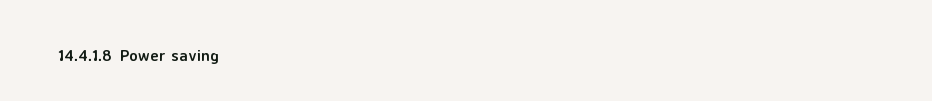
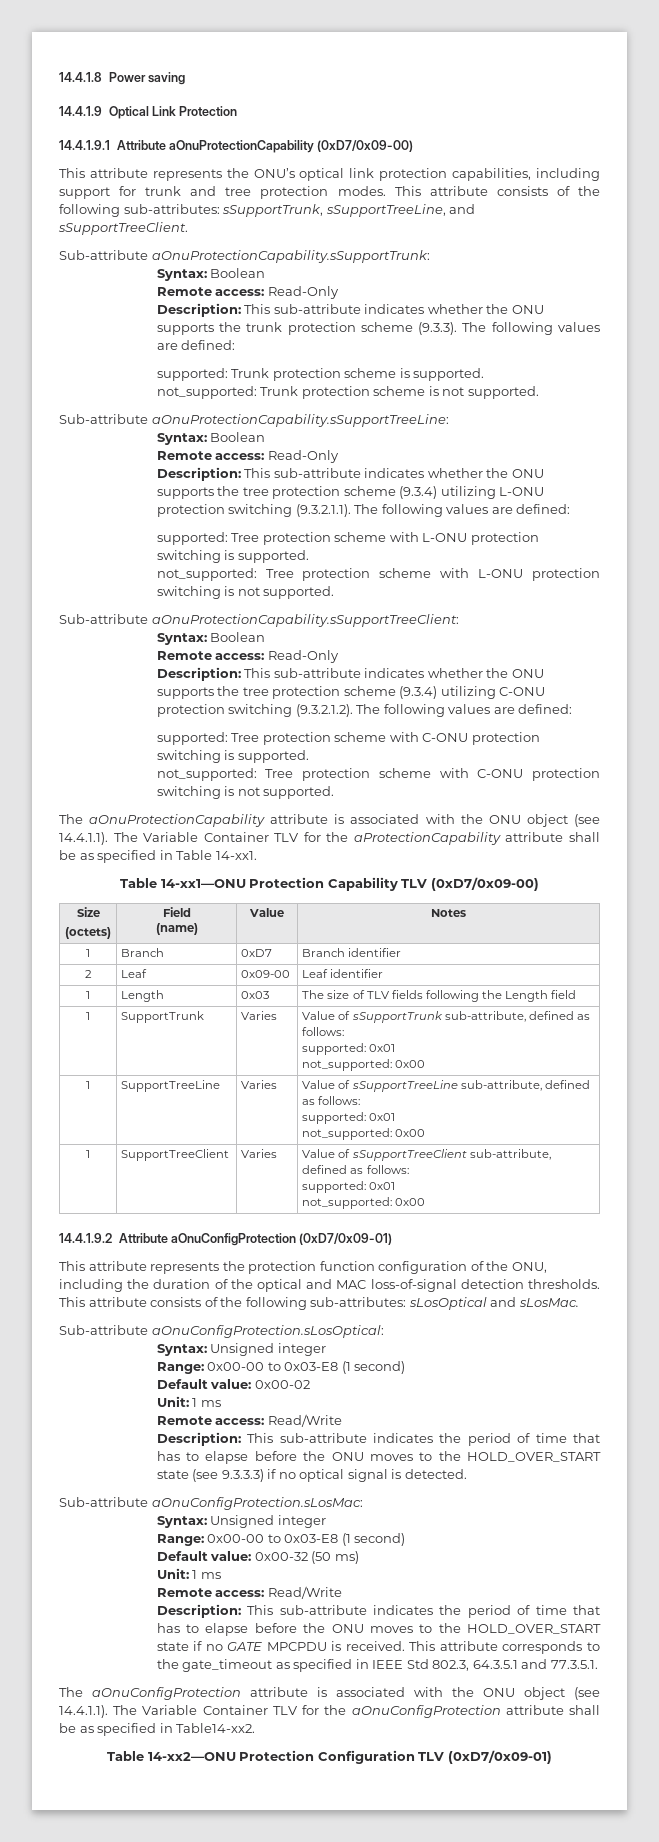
(219, 57) none -> [59,106,238,119] [59,140,414,153] [59,168,601,181] [59,186,600,199] [59,204,476,217] [58,222,188,235] [59,250,430,263] [156,268,266,281] [156,286,339,299] [156,303,544,317] [156,322,601,335] [156,340,236,350] [156,368,485,381] [156,386,539,399] [59,414,449,427] [156,432,266,445] [156,450,339,463] [156,467,544,481] [156,486,545,499] [156,504,571,517] [156,532,539,545] [156,550,309,563] [156,568,600,581] [156,586,335,599] [59,614,459,627] [156,632,266,645] [156,650,339,663] [156,667,544,681] [156,686,546,699] [156,704,573,717] [156,732,540,745] [156,750,309,763] [156,768,600,781] [156,786,335,799] [59,814,600,827] [59,832,600,845] [59,850,257,863] [120,877,539,891] [76,907,100,917] [65,927,111,939] [162,907,191,917] [155,923,198,935] [249,908,284,917] [431,909,466,917] [86,949,90,957] [121,948,165,957] [241,949,273,957] [302,948,402,957] [84,970,92,978] [121,969,148,978] [241,970,291,978] [302,969,384,978] [86,991,90,999] [121,990,165,1002] [241,991,270,999] [302,990,577,1002] [86,1012,90,1020] [121,1011,205,1023] [241,1011,278,1020] [302,1011,590,1023] [302,1027,345,1036] [302,1043,396,1055] [302,1059,426,1071] [86,1081,90,1089] [121,1080,221,1092] [241,1080,278,1089] [302,1080,590,1092] [302,1096,361,1105] [302,1112,396,1124] [302,1128,426,1140] [86,1150,90,1158] [121,1149,230,1161] [241,1149,278,1158] [302,1149,551,1161] [302,1165,409,1174] [302,1181,396,1193] [302,1197,426,1209] [59,1233,393,1246] [59,1261,547,1274] [59,1279,600,1292] [59,1297,579,1310] [59,1325,384,1338] [156,1343,326,1356] [156,1361,406,1374] [156,1379,310,1389] [156,1396,221,1407] [156,1414,342,1427] [156,1432,601,1446] [156,1451,602,1464] [156,1469,467,1482] [59,1497,363,1510] [156,1515,326,1528] [156,1533,406,1546] [156,1551,359,1564] [156,1568,221,1579] [156,1586,342,1599] [156,1604,601,1618] [156,1623,602,1636] [156,1641,600,1654] [156,1659,598,1672] [59,1687,600,1700] [59,1705,600,1718] [59,1723,256,1736] [107,1750,552,1764] // 14.4.1.9 Optical Link Protection // 14.4.1.9.1 Attribute aOnuProtectionCapability (0xD7/0x09-00) // This attribute represents the ONU’s optical link protection capabilities, including support for trunk and tree protection modes. This attribute consists of the following sub-attributes: sSupportTrunk, sSupportTreeLine, and sSupportTreeClient. // Sub-attribute aOnuProtectionCapability.sSupportTrunk: // Syntax: Boolean // Remote access: Read-Only // Description: This sub-attribute indicates whether the ONU supports the trunk protection scheme (9.3.3). The following values are defined: // supported: Trunk protection scheme is supported. // not_supported: Trunk protection scheme is not supported. // Sub-attribute aOnuProtectionCapability.sSupportTreeLine: // Syntax: Boolean // Remote access: Read-Only // Description: This sub-attribute indicates whether the ONU supports the tree protection scheme (9.3.4) utilizing L-ONU protection switching (9.3.2.1.1). The following values are defined: // supported: Tree protection scheme with L-ONU protection switching is supported. // not_supported: Tree protection scheme with L-ONU protection switching is not supported. // Sub-attribute aOnuProtectionCapability.sSupportTreeClient: // Syntax: Boolean // Remote access: Read-Only // Description: This sub-attribute indicates whether the ONU supports the tree protection scheme (9.3.4) utilizing C-ONU protection switching (9.3.2.1.2). The following values are defined: // supported: Tree protection scheme with C-ONU protection switching is supported. // not_supported: Tree protection scheme with C-ONU protection switching is not supported. // The aOnuProtectionCapability attribute is associated with the ONU object (see 14.4.1.1). The Variable Container TLV for the aProtectionCapability attribute shall be as specified in Table 14-xx1. // Table 14-xx1—ONU Protection Capability TLV (0xD7/0x09-00) // Size // (octets) | Field // (name) | Value | Notes // 1 | Branch | 0xD7 | Branch identifier // 2 | Leaf | 0x09-00 | Leaf identifier // 1 | Length | 0x03 | The size of TLV fields following the Length field // 1 | SupportTrunk | Varies | Value of sSupportTrunk sub-attribute, defined as follows: // supported: 0x01 // not_supported: 0x00 // 1 | SupportTreeLine | Varies | Value of sSupportTreeLine sub-attribute, defined as follows: // supported: 0x01 // not_supported: 0x00 // 1 | SupportTreeClient | Varies | Value of sSupportTreeClient sub-attribute, defined as follows: // supported: 0x01 // not_supported: 0x00 // 14.4.1.9.2 Attribute aOnuConfigProtection (0xD7/0x09-01) // This attribute represents the protection function configuration of the ONU, including the duration of the optical and MAC loss-of-signal detection thresholds. This attribute consists of the following sub-attributes: sLosOptical and sLosMac. // Sub-attribute aOnuConfigProtection.sLosOptical: // Syntax: Unsigned integer // Range: 0x00-00 to 0x03-E8 (1 second) // Default value: 0x00-02 // Unit: 1 ms // Remote access: Read/Write // Description: This sub-attribute indicates the period of time that has to elapse before the ONU moves to the HOLD_OVER_START state (see 9.3.3.3) if no optical signal is detected. // Sub-attribute aOnuConfigProtection.sLosMac: // Syntax: Unsigned integer // Range: 0x00-00 to 0x03-E8 (1 second) // Default value: 0x00-32 (50 ms) // Unit: 1 ms // Remote access: Read/Write // Description: This sub-attribute indicates the period of time that has to elapse before the ONU moves to the HOLD_OVER_START state if no GATE MPCPDU is received. This attribute corresponds to the gate_timeout as specified in IEEE Std 802.3, 64.3.5.1 and 77.3.5.1. // The aOnuConfigProtection attribute is associated with the ONU object (see 14.4.1.1). The Variable Container TLV for the aOnuConfigProtection attribute shall be as specified in Table14-xx2. // Table 14-xx2—ONU Protection Configuration TLV (0xD7/0x09-01)

